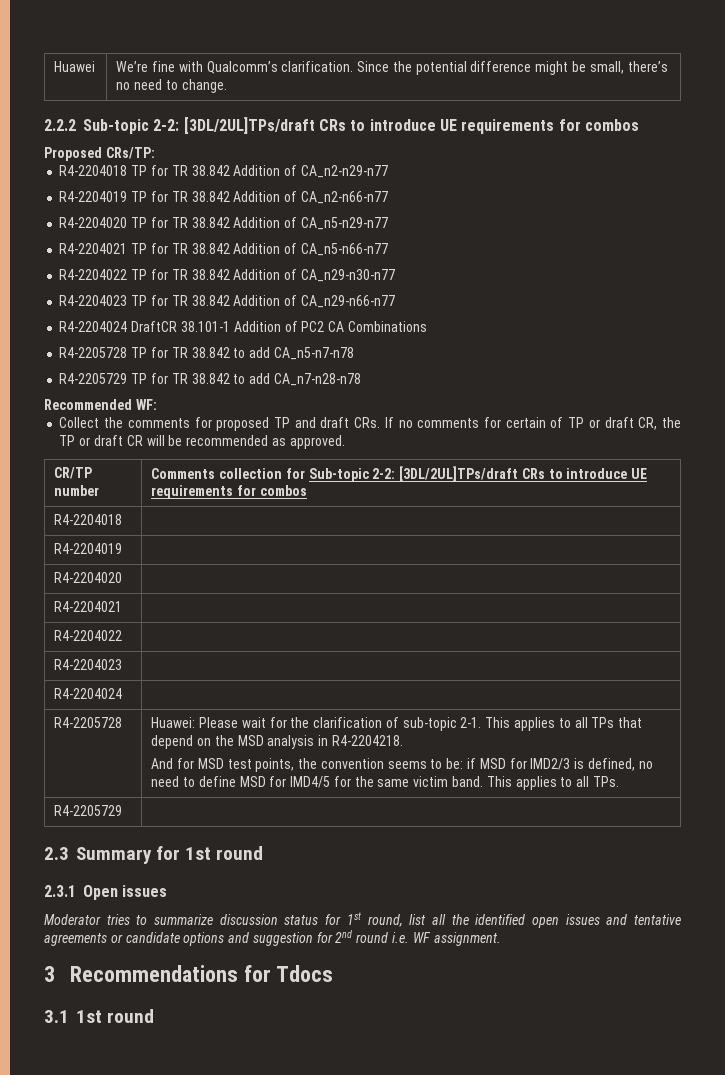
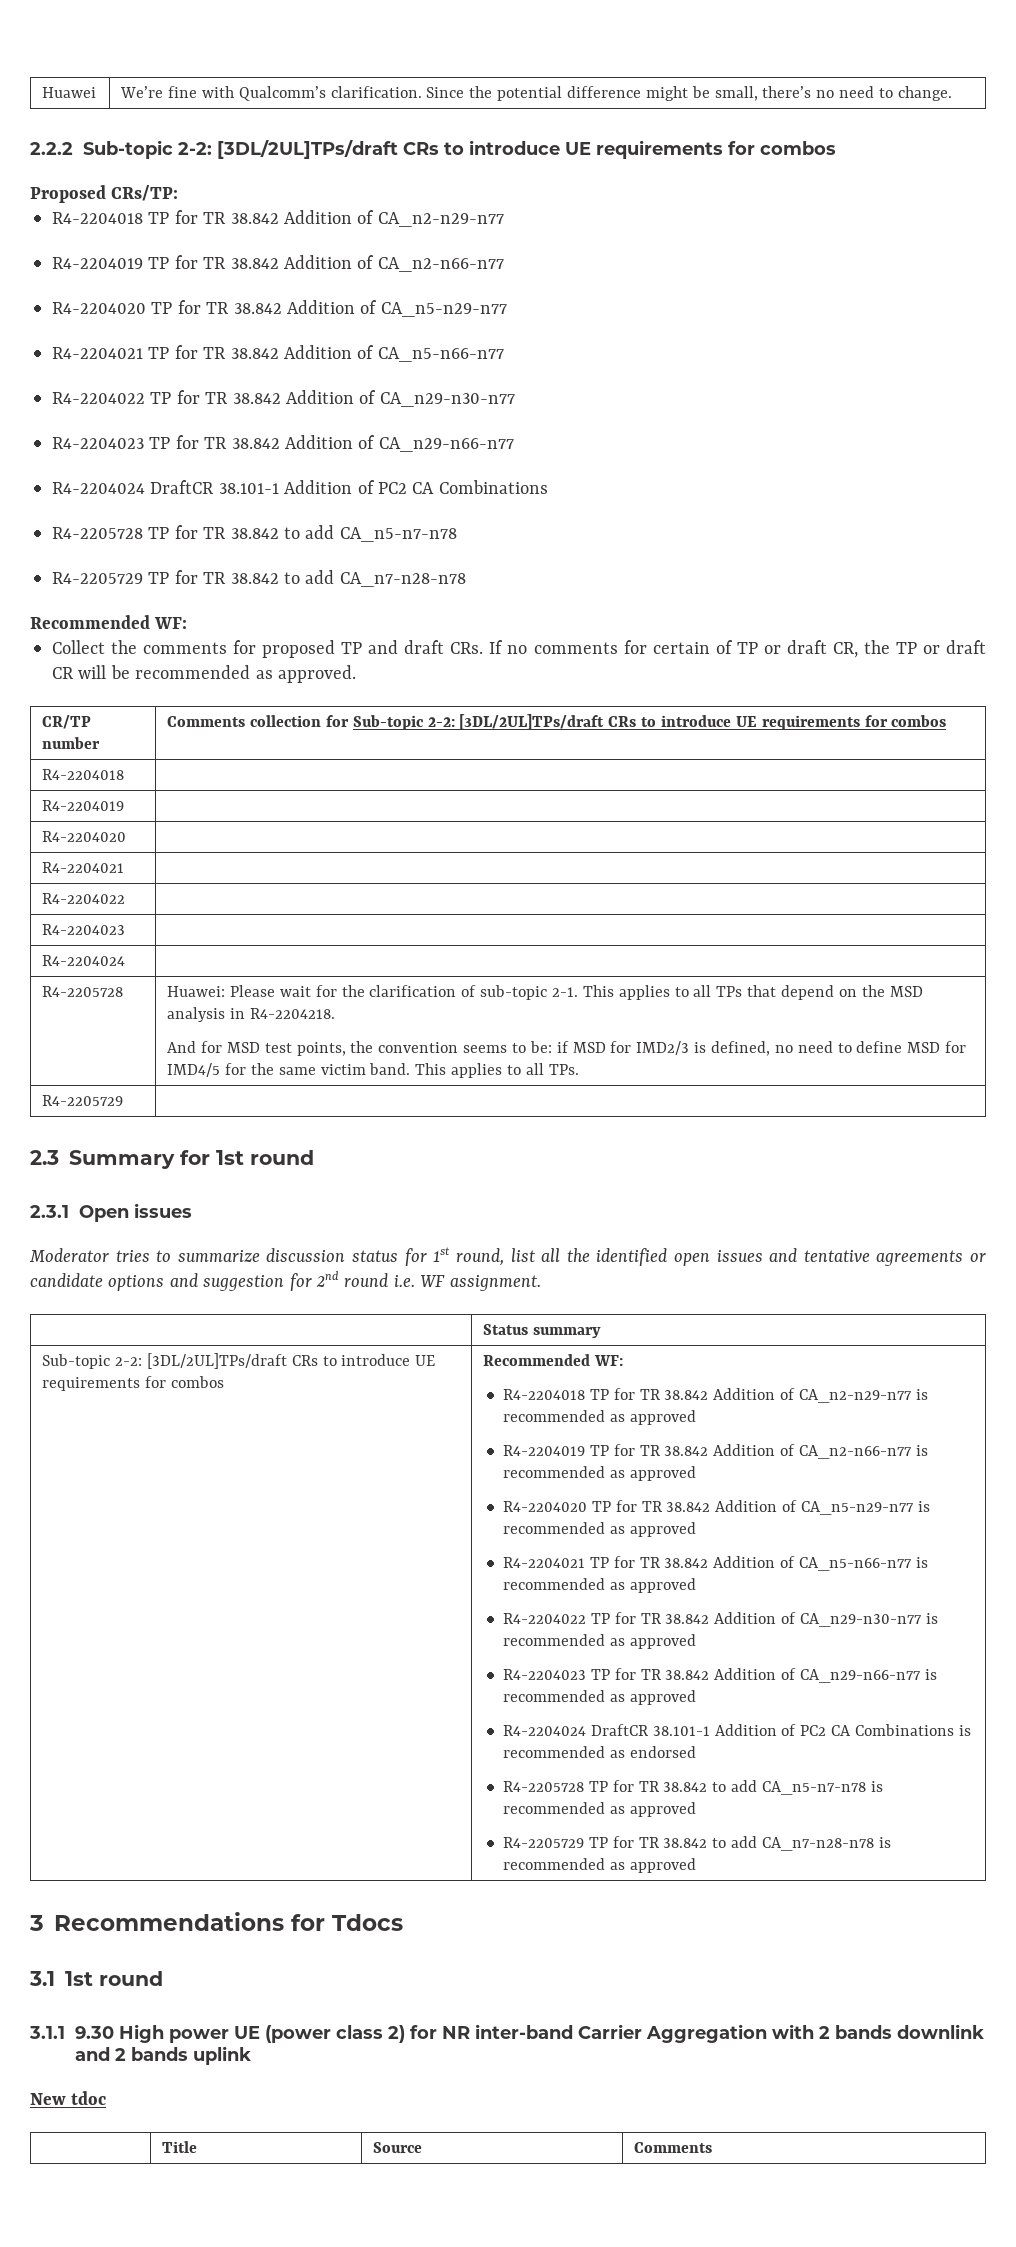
(501, 939) none -> [483,1324,602,1338] [42,1353,436,1369] [42,1376,224,1391] [483,1354,624,1366] [502,1388,928,1403] [502,1410,696,1425] [502,1444,928,1459] [502,1466,696,1481] [502,1500,930,1515] [502,1522,696,1537] [502,1556,928,1571] [502,1578,696,1593] [502,1612,938,1627] [502,1634,696,1649] [502,1668,937,1683] [502,1690,696,1705] [502,1724,971,1736] [502,1746,696,1758] [502,1780,883,1795] [502,1802,696,1817] [502,1836,891,1851] [502,1858,696,1873] // | Status summary // Sub-topic 2-2: [3DL/2UL]TPs/draft CRs to introduce UE requirements for combos | Recommended WF: // R4-2204018 TP for TR 38.842 Addition of CA_n2-n29-n77 is recommended as approved // R4-2204019 TP for TR 38.842 Addition of CA_n2-n66-n77 is recommended as approved // R4-2204020 TP for TR 38.842 Addition of CA_n5-n29-n77 is recommended as approved // R4-2204021 TP for TR 38.842 Addition of CA_n5-n66-n77 is recommended as approved // R4-2204022 TP for TR 38.842 Addition of CA_n29-n30-n77 is recommended as approved // R4-2204023 TP for TR 38.842 Addition of CA_n29-n66-n77 is recommended as approved // R4-2204024 DraftCR 38.101-1 Addition of PC2 CA Combinations is recommended as endorsed // R4-2205728 TP for TR 38.842 to add CA_n5-n7-n78 is recommended as approved // R4-2205729 TP for TR 38.842 to add CA_n7-n28-n78 is recommended as approved
(155, 1016) none -> [29,2024,984,2043] [75,2046,251,2065] [30,2091,107,2105] [162,2141,198,2153] [373,2142,423,2153] [634,2142,713,2153] // 3.1.1 9.30 High power UE (power class 2) for NR inter-band Carrier Aggregation with 2 bands downlink and 2 bands uplink // New tdoc // | Title | Source | Comments

